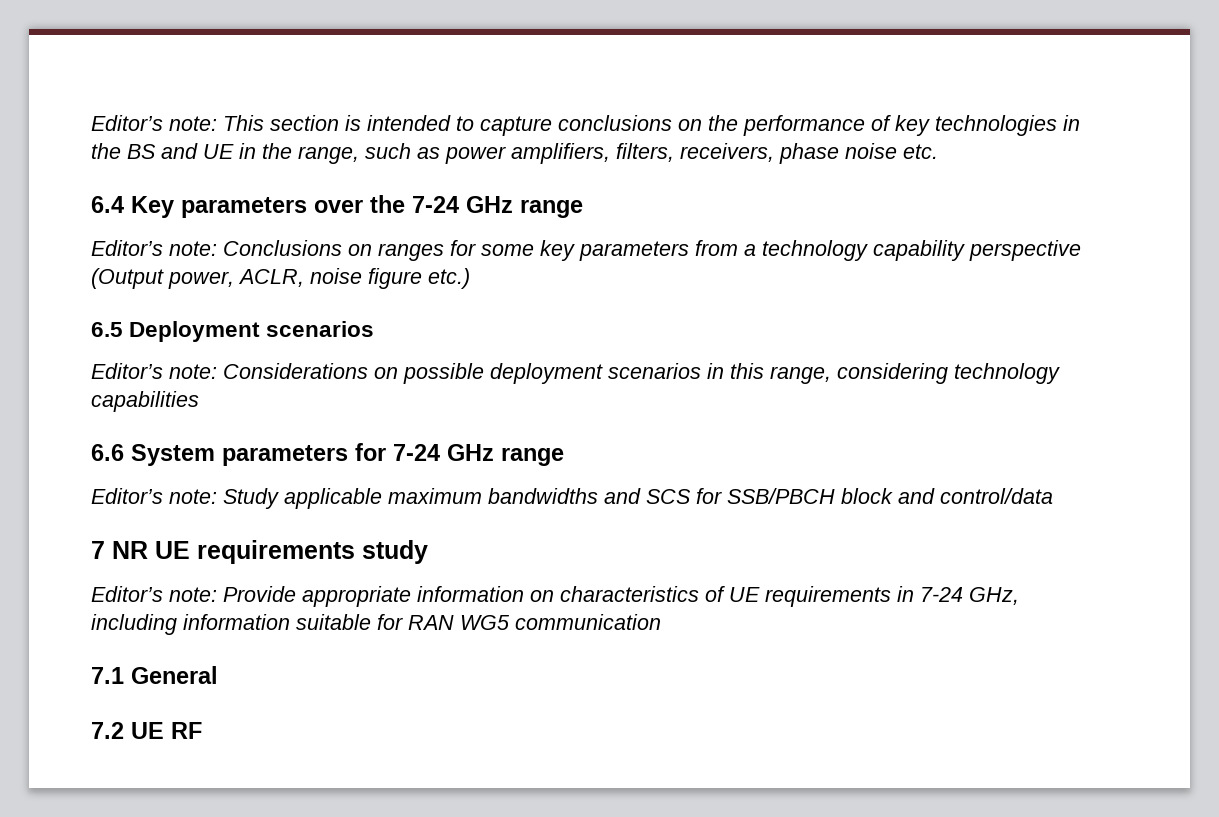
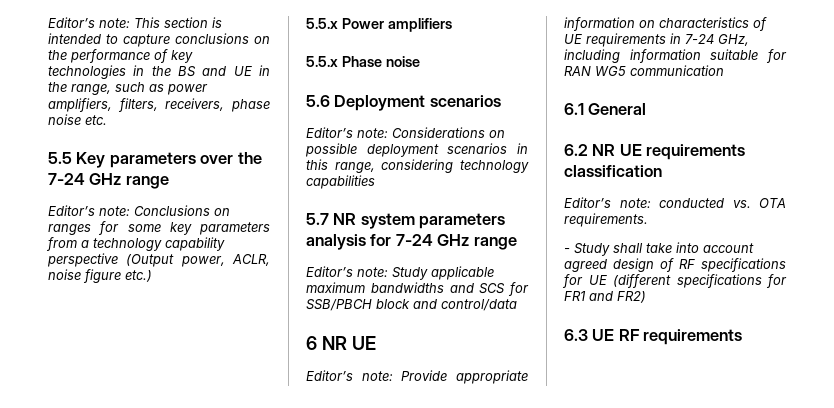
[91,196,124,213] 6.4 -> [48,152,72,164] 5.5
[91,322,123,337] 6.5 -> [306,18,452,32] [306,56,420,67] [306,95,330,107] 5.5.x Power amplifiers // 5.5.x Phase noise // 5.6
[91,444,348,466] 6.6 System parameters -> [306,213,506,229] [306,234,366,250] 5.7 NR system parameters analysis
[91,540,428,564] 7 NR UE requirements study -> [306,336,376,350] 6 NR UE
[91,667,124,684] 7.1 -> [564,103,584,115] 6.1
[91,722,124,739] 7.2 -> [564,144,746,160] [564,165,662,177] [564,197,786,208] [564,213,648,227] [564,242,754,256] [564,258,786,272] [562,274,787,288] [564,291,646,303] [564,329,588,341] 6.2 NR UE requirements classification // Editor’s note: conducted vs. OTA requirements. // - Study shall take into account agreed design of RF specifications for UE (different specifications for FR1 and FR2) // 6.3
(202, 730) none -> [643,329,743,345] requirements

